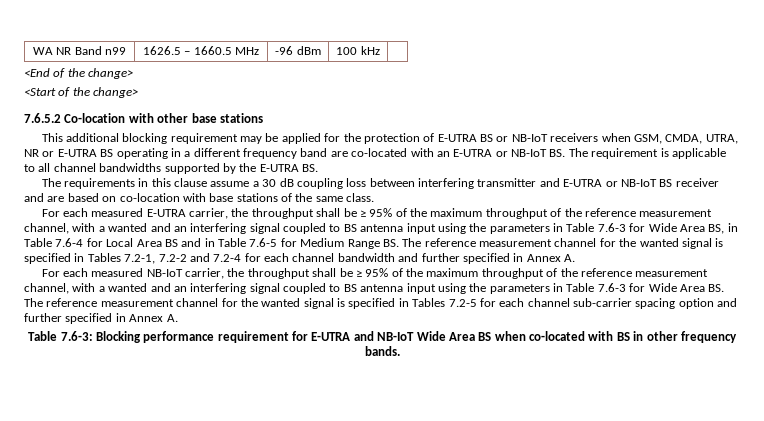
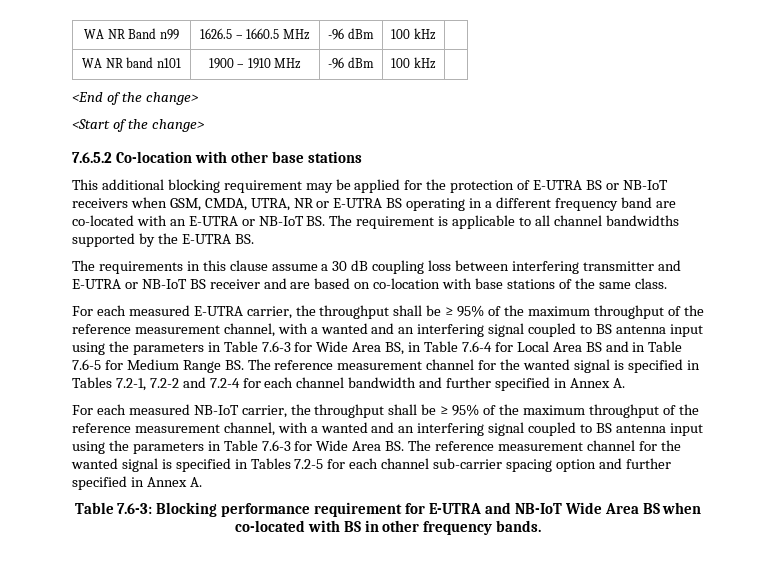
(380, 50) none -> [82,57,181,68] [208,58,302,69] [328,57,374,69] [391,57,436,69] // WA NR band n101 | 1900 – 1910 MHz | -96 dBm | 100 kHz |

